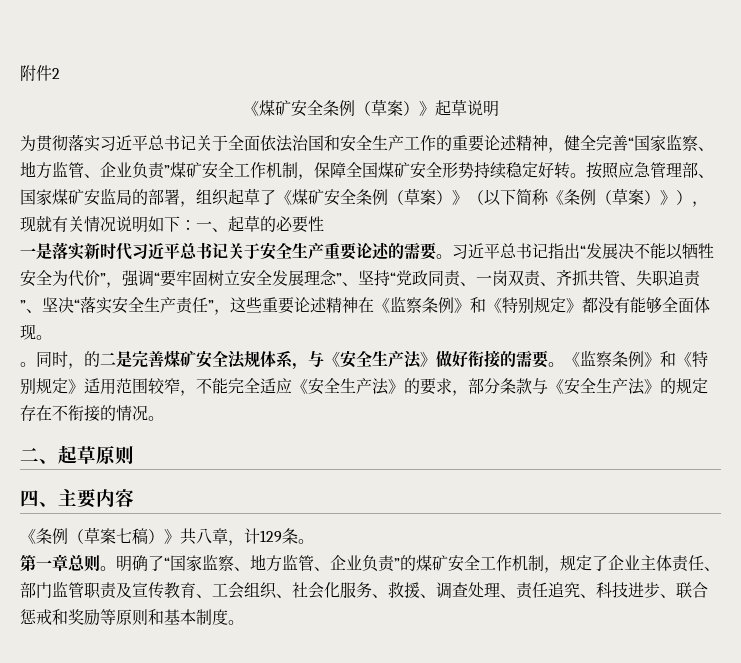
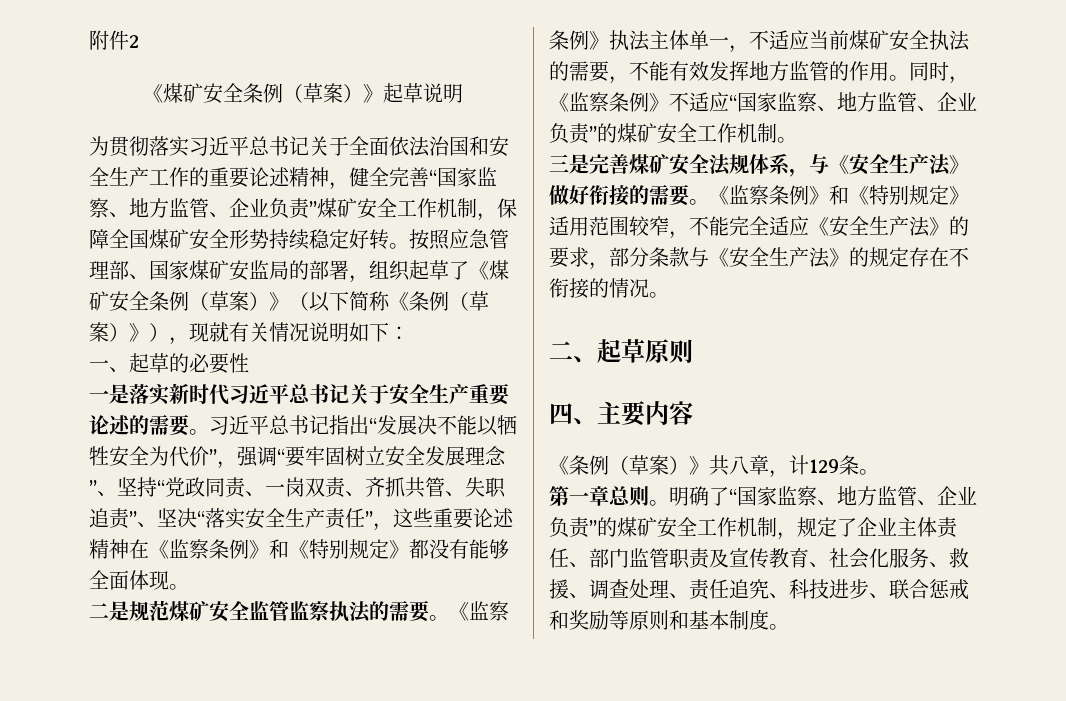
(196, 225) none -> (409, 333) //
[20,351,116,369] 。同时，的二 -> [89,600,509,623] [549,30,970,53] [549,61,969,84] [549,92,977,112] [549,123,797,144] [549,154,569,172] 二是规范煤矿安全监管监察执法的需要。《监察条例》执法主体单一，不适应当前煤矿安全执法的需要，不能有效发挥地方监管的作用。同时，《监察条例》不适应“国家监察、地方监管、企业负责”的煤矿安全工作机制。 // 三
[116,528,148,544] 七稿 -> (669, 465) none
[212,582,292,599] 工会组织、 -> (829, 564) none

